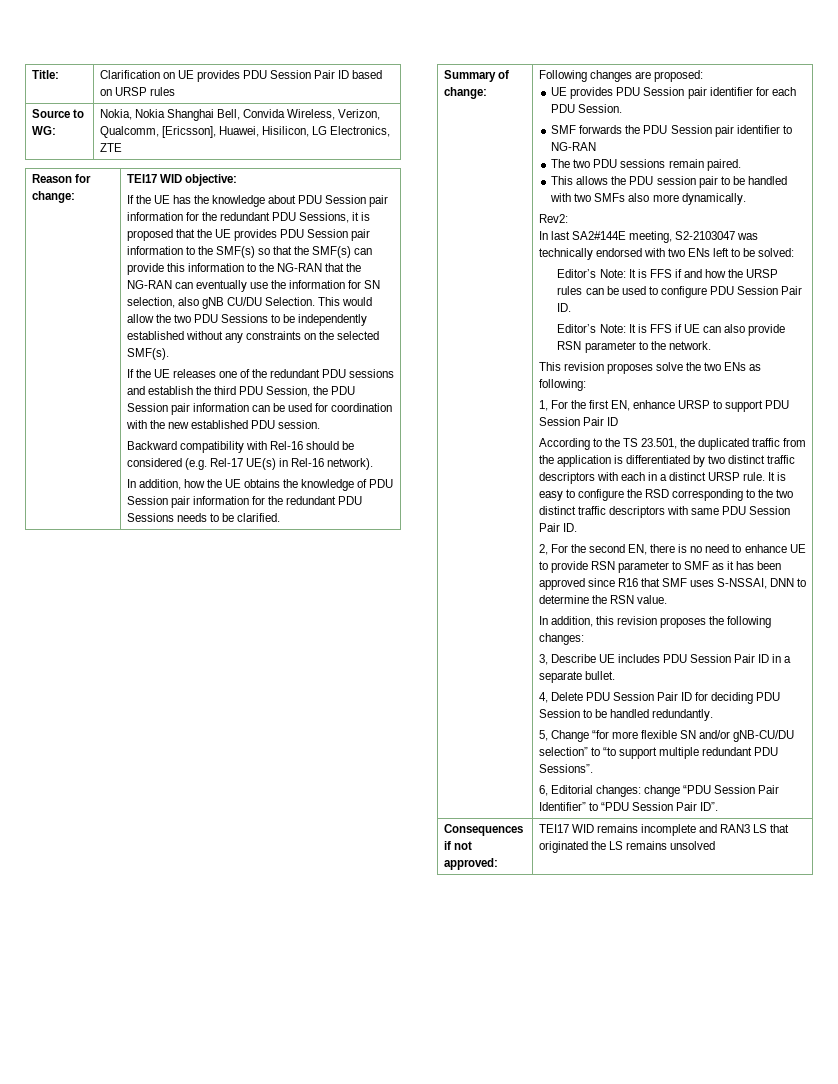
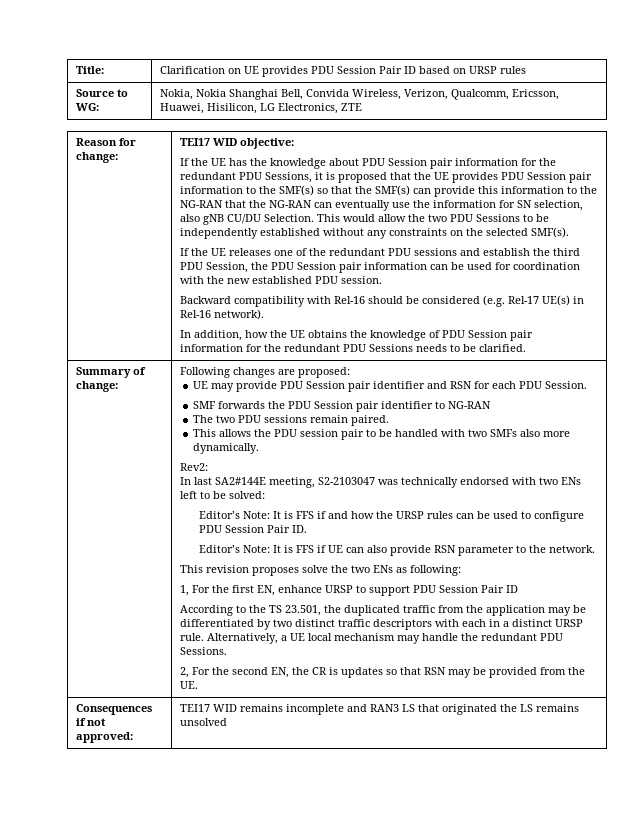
[161,126,216,138] [Ericsson], -> [512,89,560,100] Ericsson,
[570,87,753,99] provides PDU Session pair identifier -> [210,381,472,392] may provide PDU Session pair identifier and RSN
[613,455,623,464] is -> [548,605,587,616] may be
[768,472,787,481] [538,489,794,501] [538,506,791,518] [538,523,577,532] It is easy to configure the RSD corresponding to the two distinct traffic descriptors with same PDU Session Pair ID. -> [207,633,564,644] [180,647,228,655] Alternatively, a UE local mechanism may handle the redundant PDU Sessions.
[650,544,806,553] [538,561,782,573] [538,578,807,590] [538,595,667,604] [538,616,772,628] [538,633,584,645] [538,654,792,665] [538,671,615,683] [538,692,781,704] [538,709,713,721] [538,730,795,742] [538,747,779,759] [538,764,593,773] [538,785,780,797] [538,802,719,811] there is no need to enhance UE to provide RSN parameter to SMF as it has been approved since R16 that SMF uses S-NSSAI, DNN to determine the RSN value. // In addition, this revision proposes the following changes: // 3, Describe UE includes PDU Session Pair ID in a separate bullet. // 4, Delete PDU Session Pair ID for deciding PDU Session to be handled redundantly. // 5, Change “for more flexible SN and/or gNB-CU/DU selection” to “to support multiple redundant PDU Sessions”. // 6, Editorial changes: change “PDU Session Pair Identifier” to “PDU Session Pair ID”. -> [292,667,586,678] [180,681,199,689] the CR is updates so that RSN may be provided from the UE.

